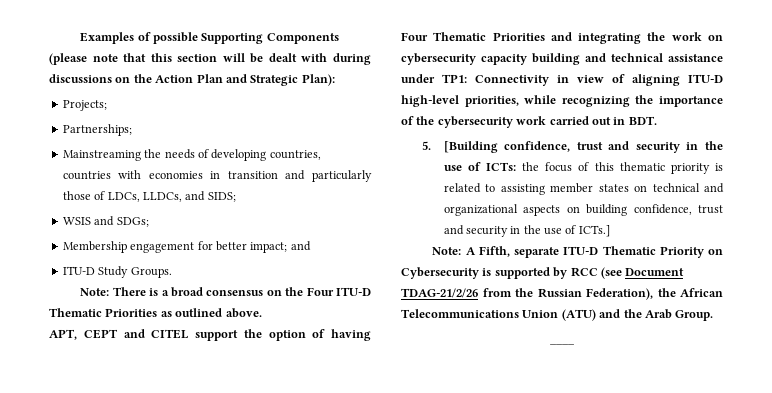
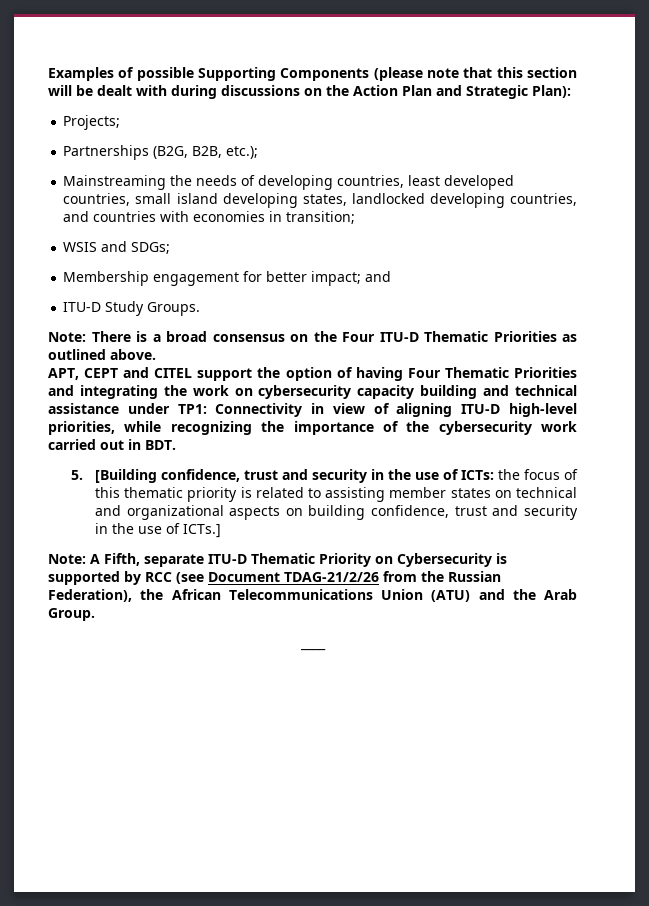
[62,124,132,136] Partnerships; -> [63,145,259,160] Partnerships (B2G, B2B, etc.);
[62,170,372,182] [62,191,236,202] countries with economies in transition and particularly those of LDCs, LLDCs, and SIDS; -> [408,175,515,190] [63,193,577,208] [63,211,356,224] least developed countries, small island developing states, landlocked developing countries, and countries with economies in transition;

